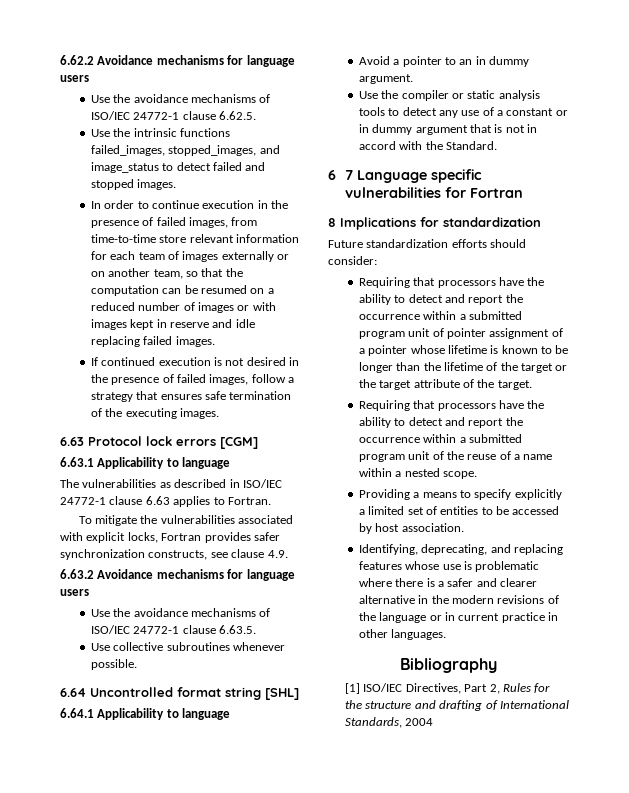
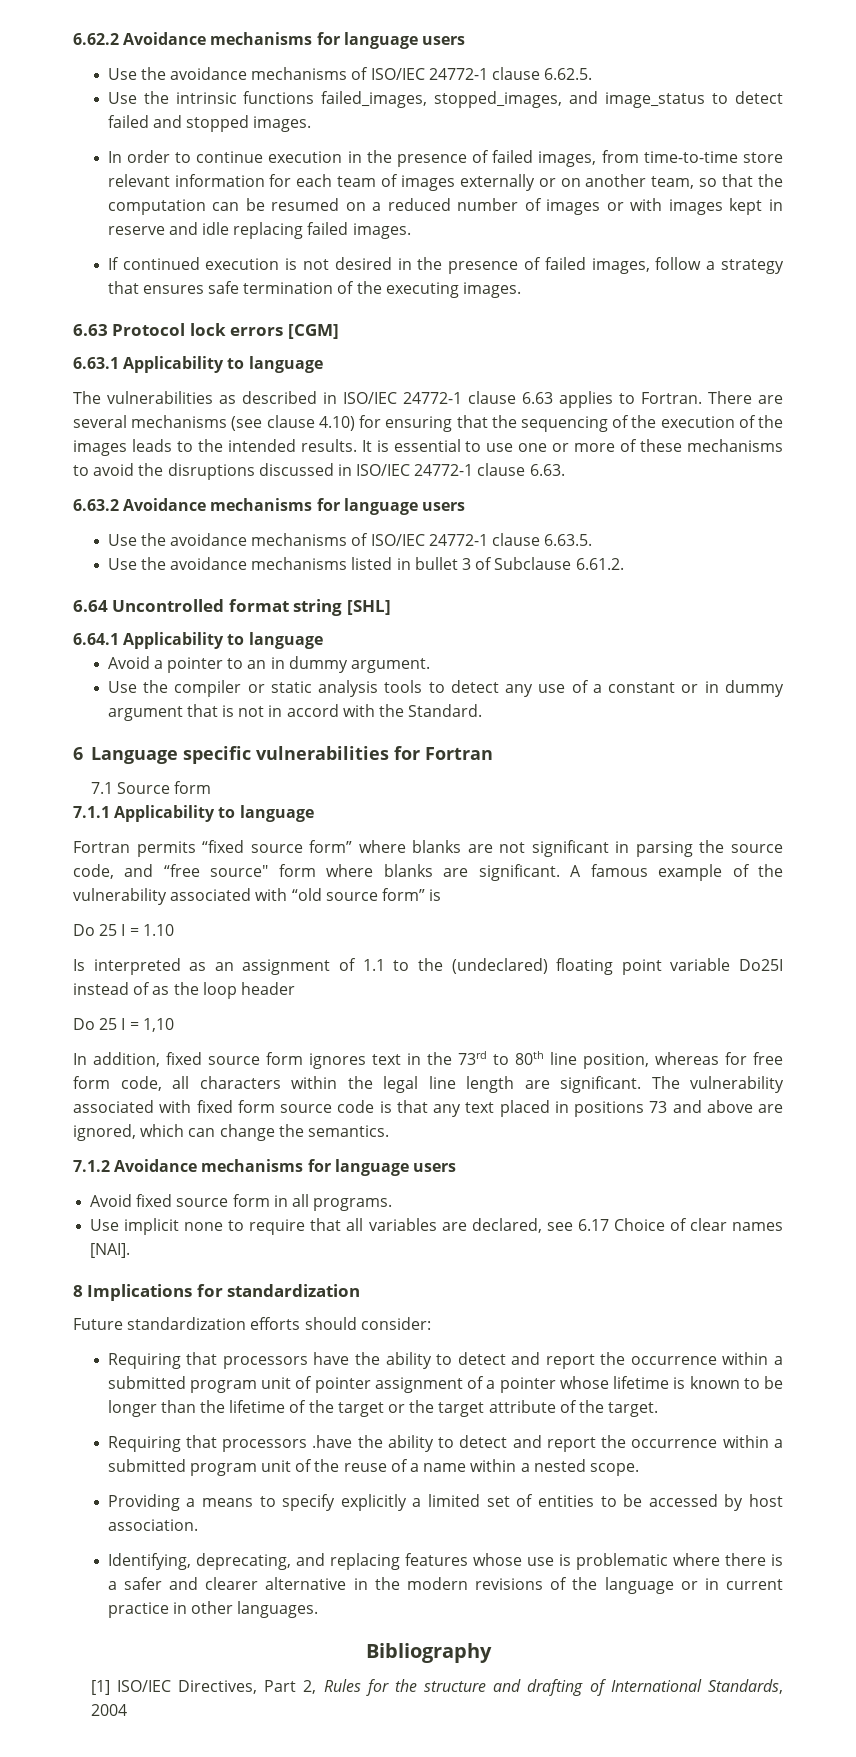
[78,515,294,526] [60,532,280,543] [60,549,288,560] // To mitigate the vulnerabilities associated with explicit locks, Fortran provides safer synchronization constructs, see clause 4.9. -> [708,391,783,404] [73,415,783,432] [73,439,783,456] [73,463,565,480] There are several mechanisms (see clause 4.10) for ensuring that the sequencing of the execution of the images leads to the intended results. It is essential to use one or more of these mechanisms to avoid the disruptions discussed in ISO/IEC 24772-1 clause 6.63.
[113,642,285,651] [90,659,137,670] collective subroutines whenever possible. -> [140,557,624,570] the avoidance mechanisms listed in bullet 3 of Subclause 6.61.2.
[345,170,354,180] 7 -> (83, 753) none
(524, 193) none -> [90,781,212,794] [73,805,314,822] [73,840,784,857] [73,864,783,881] [73,888,442,905] [73,924,174,936] [73,958,784,975] [73,982,295,999] [73,1018,174,1032] [73,1051,783,1069] [73,1076,784,1093] [73,1100,783,1117] [73,1124,389,1141] [73,1159,456,1176] [90,1194,393,1211] [90,1218,783,1235] [90,1243,131,1258] // 7.1 Source form // 7.1.1 Applicability to language // Fortran permits “fixed source form” where blanks are not significant in parsing the source code, and “free source" form where blanks are significant. A famous example of the vulnerability associated with “old source form” is // Do 25 I = 1.10 // Is interpreted as an assignment of 1.1 to the (undeclared) floating point variable Do25I instead of as the loop header // Do 25 I = 1,10 // In addition, fixed source form ignores text in the 73rd to 80th line position, whereas for free form code, all characters within the legal line length are significant. The vulnerability associated with fixed form source code is that any text placed in positions 73 and above are ignored, which can change the semantics. // 7.1.2 Avoidance mechanisms for language users // Avoid fixed source form in all programs. // Use implicit none to require that all variables are declared, see 6.17 Choice of clear names [NAI].
[498,400,524,409] have -> [312,1435,353,1448] .have

